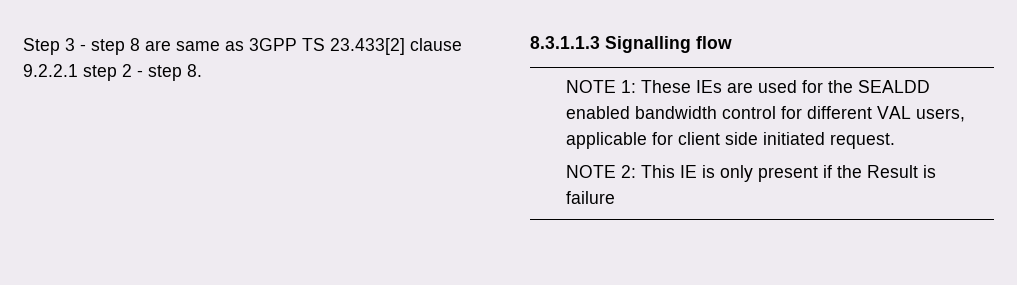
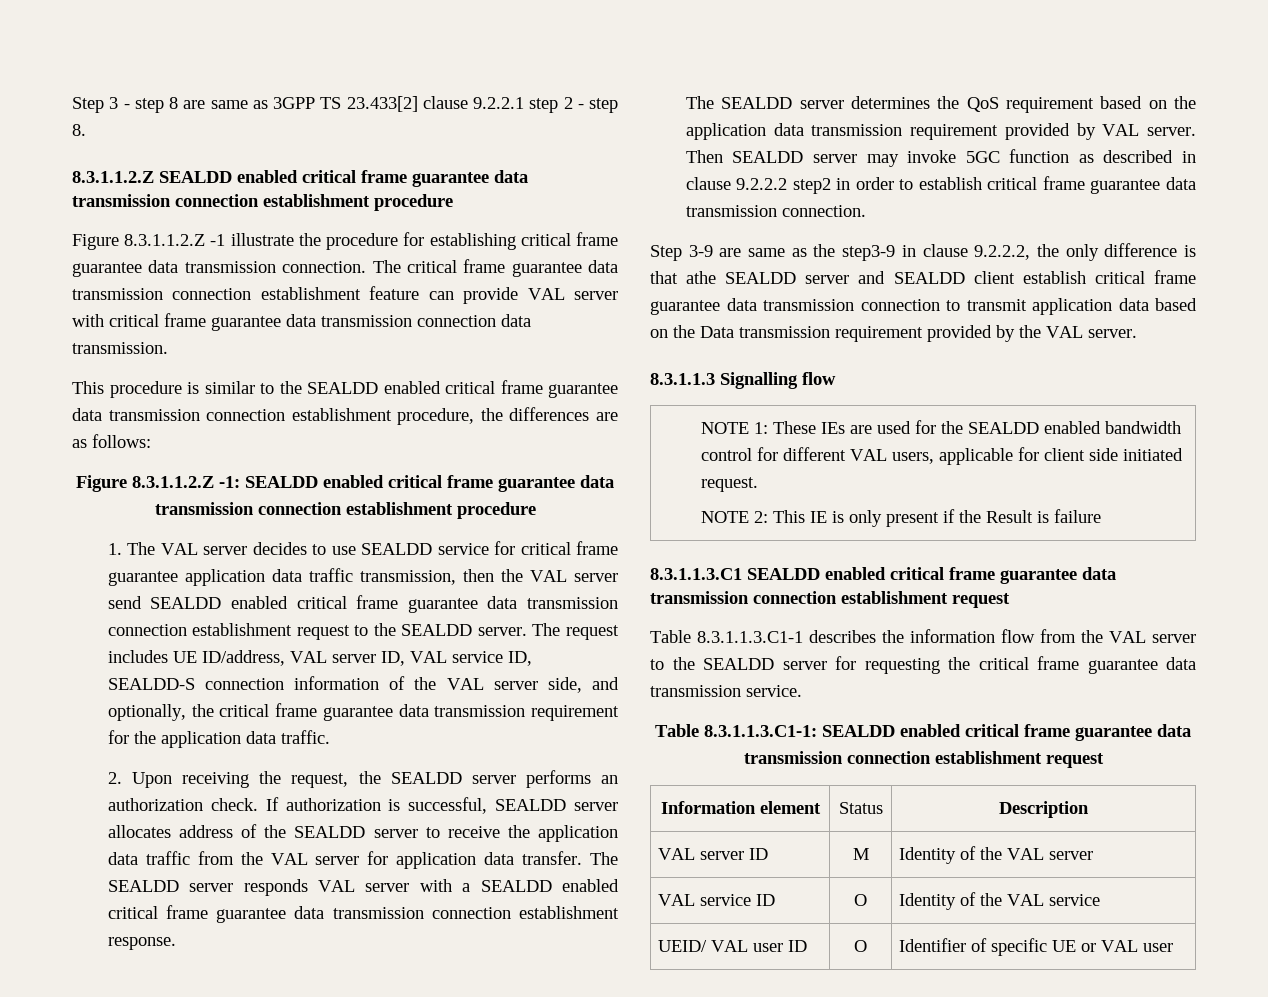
(202, 70) none -> [72,170,528,187] [72,194,453,211] [72,232,618,250] [72,259,618,277] [72,286,619,304] [72,313,531,331] [72,342,168,354] [72,380,618,398] [72,407,618,425] [72,434,151,448] [76,475,614,492] [154,502,536,519] [107,541,618,555] [107,568,618,586] [107,595,618,613] [107,623,619,640] [107,650,532,666] [107,676,619,693] [107,703,619,721] [107,730,330,748] [107,770,619,788] [107,797,619,814] [107,824,619,842] [107,851,619,869] [107,879,619,896] [107,905,619,923] [107,937,176,950] [685,96,1196,113] [685,123,1196,140] [685,149,1196,167] [685,176,1196,194] [685,205,866,217] [650,243,1196,261] [650,270,1196,284] [650,298,1197,315] [650,325,1137,342] // 8.3.1.1.2.Z SEALDD enabled critical frame guarantee data transmission connection establishment procedure // Figure 8.3.1.1.2.Z -1 illustrate the procedure for establishing critical frame guarantee data transmission connection. The critical frame guarantee data transmission connection establishment feature can provide VAL server with critical frame guarantee data transmission connection data transmission. // This procedure is similar to the SEALDD enabled critical frame guarantee data transmission connection establishment procedure, the differences are as follows: // Figure 8.3.1.1.2.Z -1: SEALDD enabled critical frame guarantee data transmission connection establishment procedure // 1. The VAL server decides to use SEALDD service for critical frame guarantee application data traffic transmission, then the VAL server send SEALDD enabled critical frame guarantee data transmission connection establishment request to the SEALDD server. The request includes UE ID/address, VAL server ID, VAL service ID, SEALDD-S connection information of the VAL server side, and optionally, the critical frame guarantee data transmission requirement for the application data traffic. // 2. Upon receiving the request, the SEALDD server performs an authorization check. If authorization is successful, SEALDD server allocates address of the SEALDD server to receive the application data traffic from the VAL server for application data transfer. The SEALDD server responds VAL server with a SEALDD enabled critical frame guarantee data transmission connection establishment response. // The SEALDD server determines the QoS requirement based on the application data transmission requirement provided by VAL server. Then SEALDD server may invoke 5GC function as described in clause 9.2.2.2 step2 in order to establish critical frame guarantee data transmission connection. // Step 3-9 are same as the step3-9 in clause 9.2.2.2, the only difference is that athe SEALDD server and SEALDD client establish critical frame guarantee data transmission connection to transmit application data based on the Data transmission requirement provided by the VAL server.
(616, 197) none -> [650,567,1116,584] [650,591,1010,608] [650,629,1196,643] [650,656,1196,674] [650,685,802,697] [655,724,1191,741] [743,751,1104,768] [660,801,821,814] [838,802,883,814] [999,801,1089,818] [657,848,768,860] [852,848,869,860] [898,846,1093,864] [657,894,775,906] [854,894,867,906] [898,892,1100,910] [657,940,807,952] [854,940,867,952] [898,938,1173,956] // 8.3.1.1.3.C1 SEALDD enabled critical frame guarantee data transmission connection establishment request // Table 8.3.1.1.3.C1-1 describes the information flow from the VAL server to the SEALDD server for requesting the critical frame guarantee data transmission service. // Table 8.3.1.1.3.C1-1: SEALDD enabled critical frame guarantee data transmission connection establishment request // Information element | Status | Description // VAL server ID | M | Identity of the VAL server // VAL service ID | O | Identity of the VAL service // UEID/ VAL user ID | O | Identifier of specific UE or VAL user

